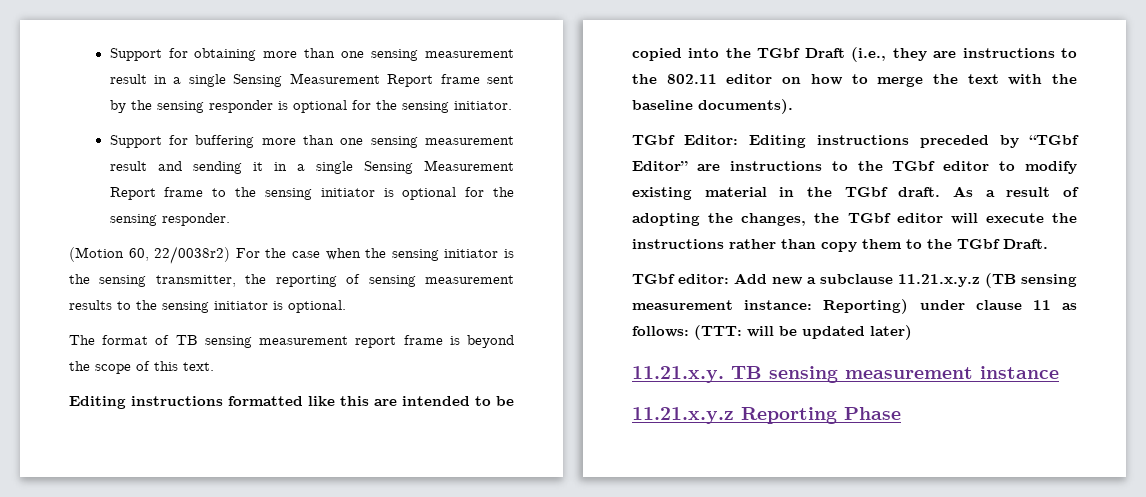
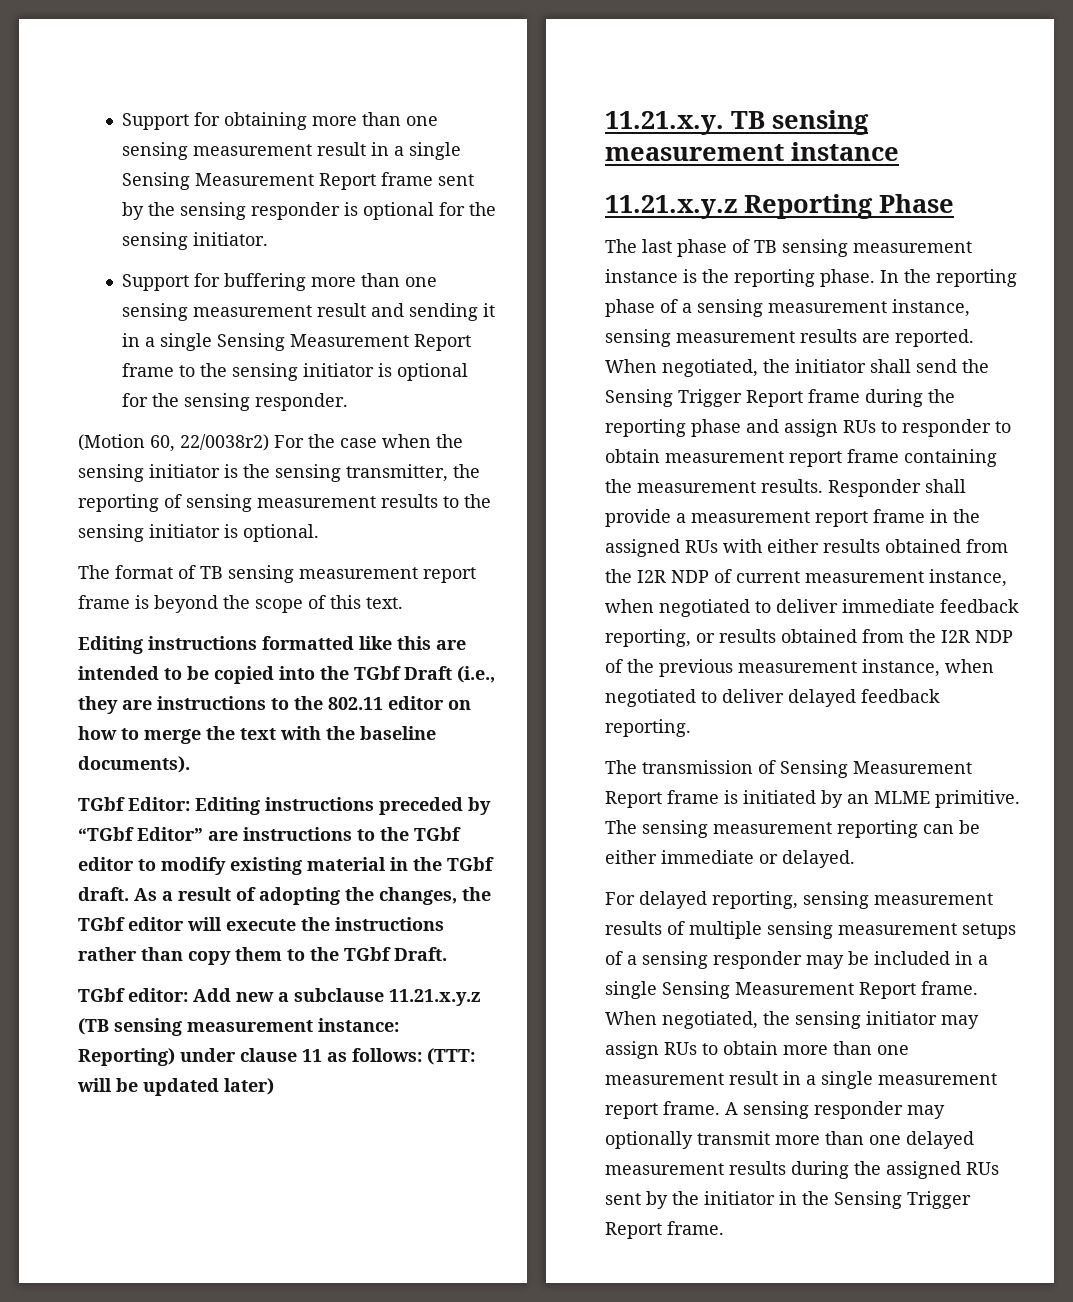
(901, 413) none -> [605,239,972,257] [605,269,1017,287] [605,299,970,317] [605,329,974,347] [605,359,989,377] [605,389,955,407] [605,419,1011,437] [605,449,997,467] [605,479,966,497] [605,509,980,527] [605,539,1008,557] [605,569,1007,587] [605,599,1019,617] [605,629,1013,647] [605,659,994,677] [605,689,940,707] [605,719,691,737] [605,760,972,778] [605,790,1020,808] [605,820,980,838] [605,850,855,868] [605,891,993,909] [605,921,1016,939] [605,951,988,969] [605,981,978,999] [605,1011,979,1029] [605,1041,909,1059] [605,1071,997,1089] [605,1101,945,1119] [605,1131,974,1149] [605,1161,999,1179] [605,1191,971,1209] [605,1221,724,1239] // The last phase of TB sensing measurement instance is the reporting phase. In the reporting phase of a sensing measurement instance, sensing measurement results are reported. When negotiated, the initiator shall send the Sensing Trigger Report frame during the reporting phase and assign RUs to responder to obtain measurement report frame containing the measurement results. Responder shall provide a measurement report frame in the assigned RUs with either results obtained from the I2R NDP of current measurement instance, when negotiated to deliver immediate feedback reporting, or results obtained from the I2R NDP of the previous measurement instance, when negotiated to deliver delayed feedback reporting. // The transmission of Sensing Measurement Report frame is initiated by an MLME primitive. The sensing measurement reporting can be either immediate or delayed. // For delayed reporting, sensing measurement results of multiple sensing measurement setups of a sensing responder may be included in a single Sensing Measurement Report frame. When negotiated, the sensing initiator may assign RUs to obtain more than one measurement result in a single measurement report frame. A sensing responder may optionally transmit more than one delayed measurement results during the assigned RUs sent by the initiator in the Sensing Trigger Report frame.

